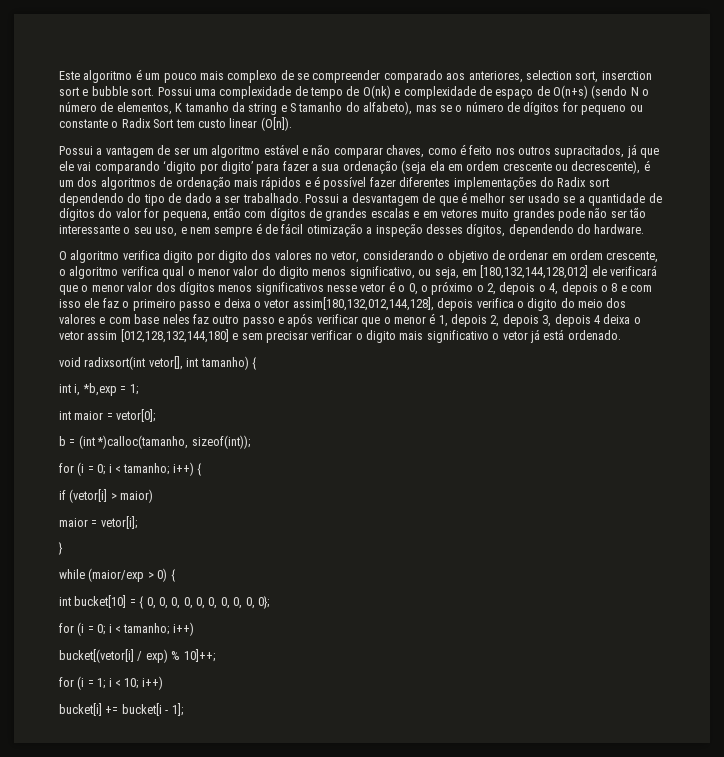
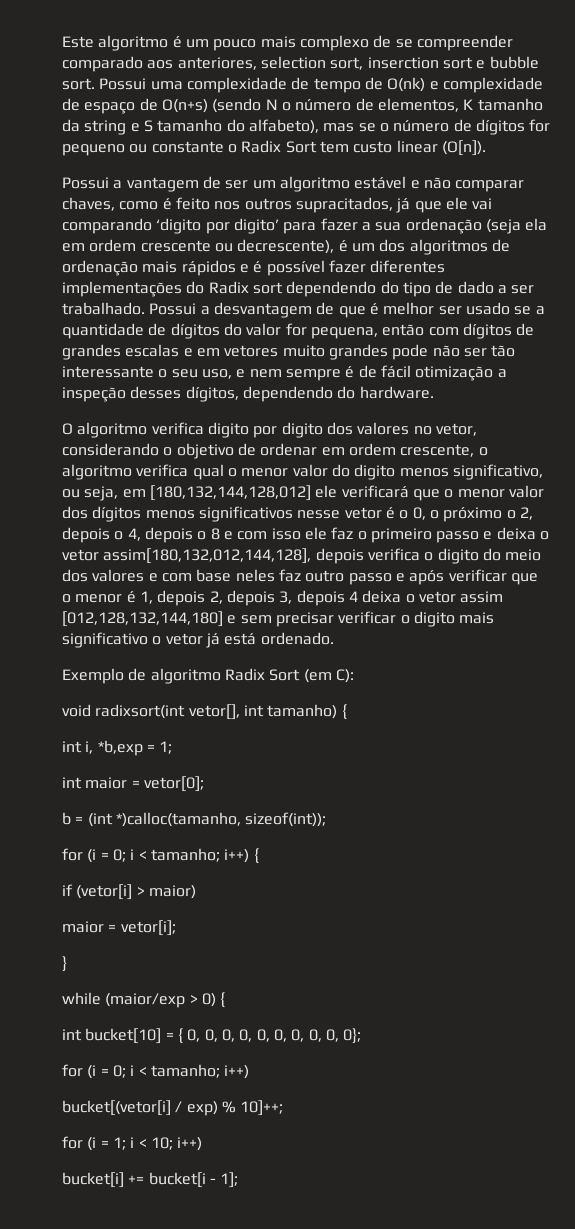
(621, 335) none -> [62,668,354,684] // Exemplo de algoritmo Radix Sort (em C):

